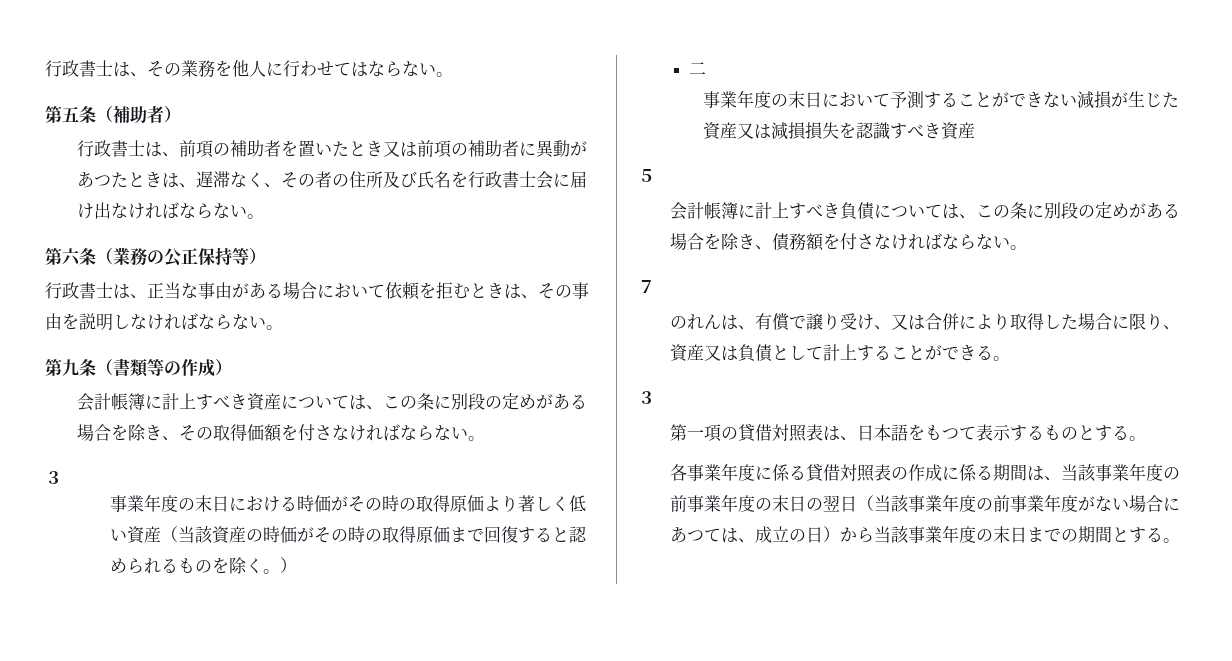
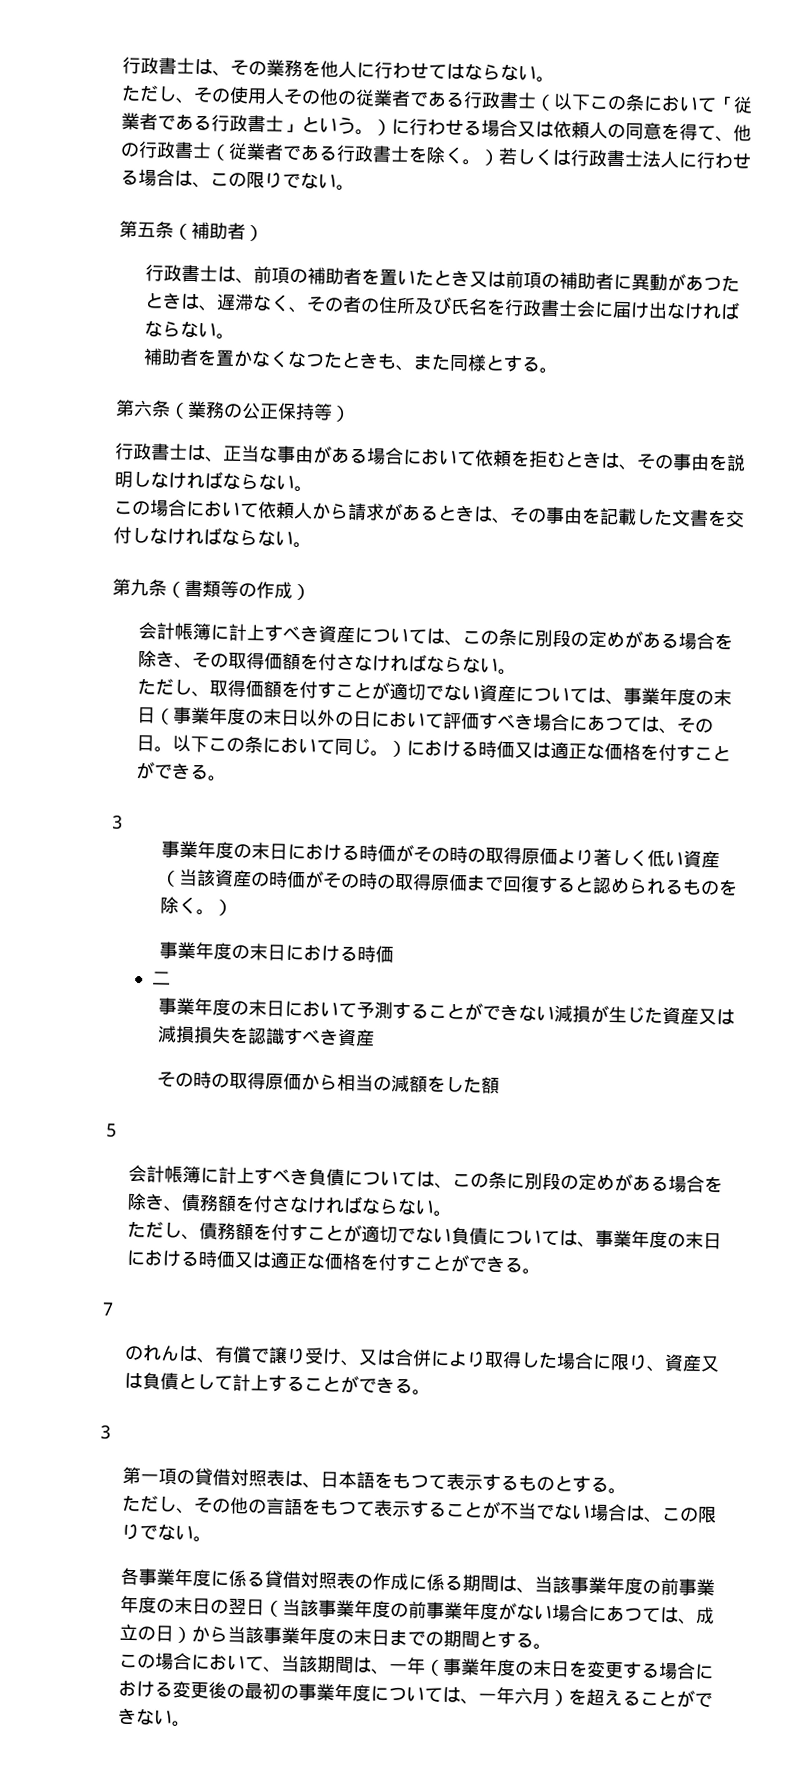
(453, 74) none -> [121,84,753,114] [121,112,752,143] [120,140,752,169] [120,168,355,192] // ただし、その使用人その他の従業者である行政書士（以下この条において「従業者である行政書士」という。）に行わせる場合又は依頼人の同意を得て、他の行政書士（従業者である行政書士を除く。）若しくは行政書士法人に行わせる場合は、この限りでない。
(265, 216) none -> [142,348,558,374] // 補助者を置かなくなつたときも、また同様とする。
(283, 327) none -> [114,499,745,528] [113,526,312,549] // この場合において依頼人から請求があるときは、その事由を記載した文書を交付しなければならない。
(486, 438) none -> [136,677,732,707] [136,706,714,735] [135,734,731,762] [134,760,227,782] // ただし、取得価額を付すことが適切でない資産については、事業年度の末日（事業年度の末日以外の日において評価すべき場合にあつては、その日。以下この条において同じ。）における時価又は適正な価格を付すことができる。
(297, 565) none -> [158,941,394,963] // 事業年度の末日における時価
(975, 130) none -> [156,1071,500,1094] // その時の取得原価から相当の減額をした額
(1028, 247) none -> [126,1220,722,1250] [125,1249,541,1275] // ただし、債務額を付すことが適切でない負債については、事業年度の末日における時価又は適正な価格を付すことができる。
(1147, 438) none -> [121,1494,717,1524] [120,1523,212,1543] // ただし、その他の言語をもつて表示することが不当でない場合は、この限りでない。
(1181, 540) none -> [118,1652,714,1681] [117,1679,713,1708] [117,1707,191,1728] // この場合において、当該期間は、一年（事業年度の末日を変更する場合における変更後の最初の事業年度については、一年六月）を超えることができない。

